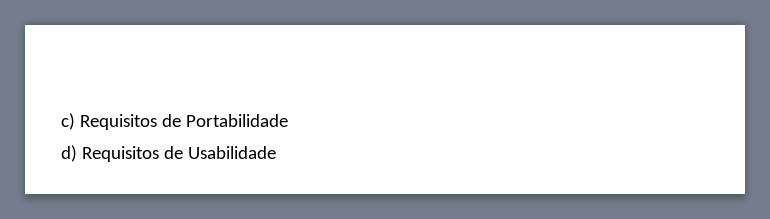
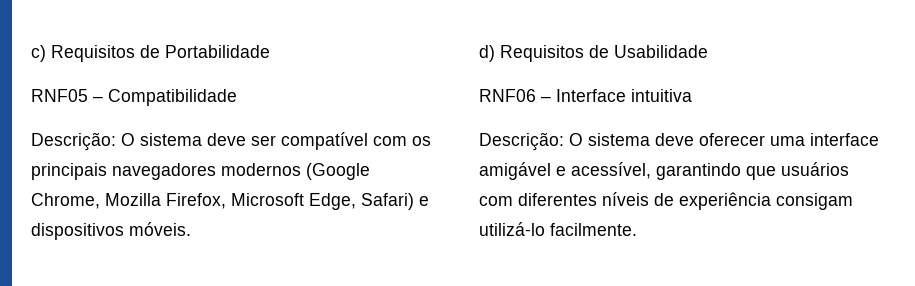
[61,145,276,162] d) Requisitos de Usabilidade -> [31,89,237,106] [31,132,431,151] [31,163,370,180] [31,193,429,210] [31,222,191,240] [479,45,708,62] [479,89,692,102] [479,132,879,151] [479,162,849,180] [479,192,853,210] [479,222,637,236] RNF05 – Compatibilidade // Descrição: O sistema deve ser compatível com os principais navegadores modernos (Google Chrome, Mozilla Firefox, Microsoft Edge, Safari) e dispositivos móveis. // d) Requisitos de Usabilidade // RNF06 – Interface intuitiva // Descrição: O sistema deve oferecer uma interface amigável e acessível, garantindo que usuários com diferentes níveis de experiência consigam utilizá-lo facilmente.

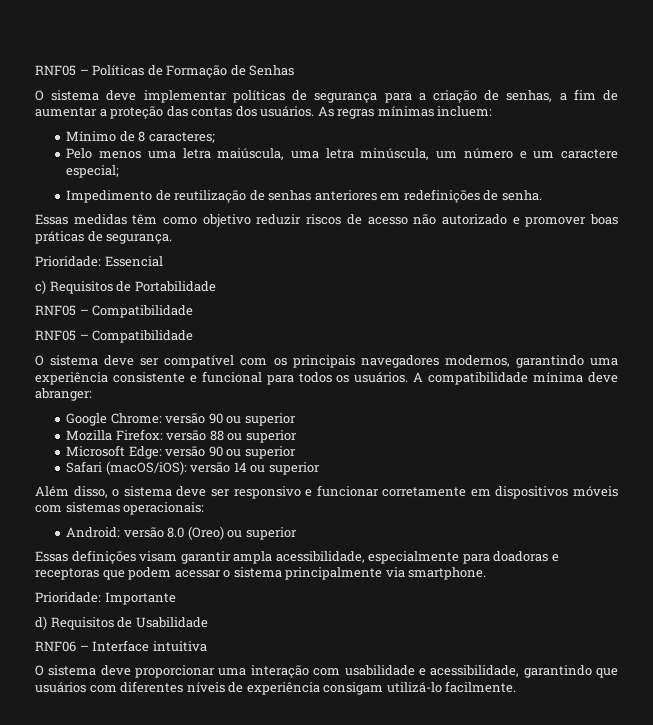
(31, 53) none -> [35,65,295,78] [35,89,618,103] [35,106,493,119] [66,131,215,143] [66,148,619,160] [66,165,120,178] [66,189,542,203] [35,214,618,227] [35,231,173,244] [35,256,163,267] RNF05 – Políticas de Formação de Senhas // O sistema deve implementar políticas de segurança para a criação de senhas, a fim de aumentar a proteção das contas dos usuários. As regras mínimas incluem: // Mínimo de 8 caracteres; // Pelo menos uma letra maiúscula, uma letra minúscula, um número e um caractere especial; // Impedimento de reutilização de senhas anteriores em redefinições de senha. // Essas medidas têm como objetivo reduzir riscos de acesso não autorizado e promover boas práticas de segurança. // Prioridade: Essencial //
[31,132,116,151] Descrição: -> [35,330,194,343] RNF05 – Compatibilidade //
[221,163,370,180] [31,193,429,210] [31,222,191,240] modernos (Google Chrome, Mozilla Firefox, Microsoft Edge, Safari) e dispositivos móveis. -> [444,355,618,368] [35,371,619,385] [35,388,92,401] [66,413,296,426] [66,429,297,443] [66,445,296,459] [66,461,320,475] [35,485,618,499] [35,502,205,515] [66,526,297,540] [35,550,559,564] [35,567,487,580] [35,592,176,605] modernos, garantindo uma experiência consistente e funcional para todos os usuários. A compatibilidade mínima deve abranger: // Google Chrome: versão 90 ou superior // Mozilla Firefox: versão 88 ou superior // Microsoft Edge: versão 90 ou superior // Safari (macOS/iOS): versão 14 ou superior // Além disso, o sistema deve ser responsivo e funcionar corretamente em dispositivos móveis com sistemas operacionais: // Android: versão 8.0 (Oreo) ou superior // Essas definições visam garantir ampla acessibilidade, especialmente para doadoras e receptoras que podem acessar o sistema principalmente via smartphone. // Prioridade: Importante
[479,132,879,151] [479,162,651,180] Descrição: O sistema deve oferecer uma interface amigável e acessível, -> [35,665,520,678] O sistema deve proporcionar uma interação com usabilidade e acessibilidade,

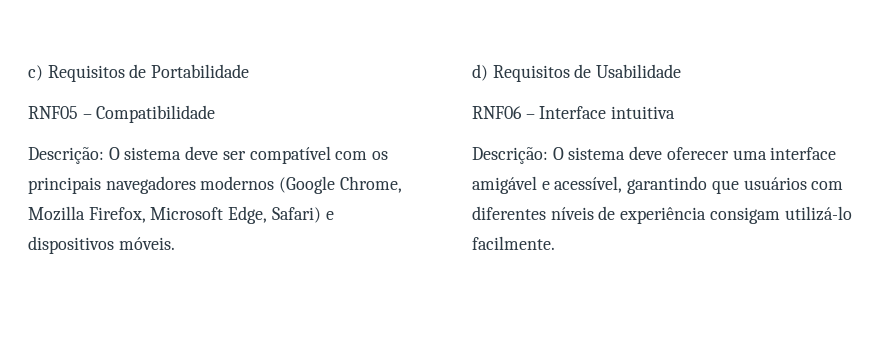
[35,65,295,78] [35,89,618,103] [35,106,493,119] [66,131,215,143] [66,148,619,160] [66,165,120,178] [66,189,542,203] [35,214,618,227] [35,231,173,244] [35,256,163,267] RNF05 – Políticas de Formação de Senhas // O sistema deve implementar políticas de segurança para a criação de senhas, a fim de aumentar a proteção das contas dos usuários. As regras mínimas incluem: // Mínimo de 8 caracteres; // Pelo menos uma letra maiúscula, uma letra minúscula, um número e um caractere especial; // Impedimento de reutilização de senhas anteriores em redefinições de senha. // Essas medidas têm como objetivo reduzir riscos de acesso não autorizado e promover boas práticas de segurança. // Prioridade: Essencial // -> (28, 73) none
[35,330,194,343] RNF05 – Compatibilidade // -> [28,147,104,164] Descrição:
[444,355,618,368] [35,371,619,385] [35,388,92,401] [66,413,296,426] [66,429,297,443] [66,445,296,459] [66,461,320,475] [35,485,618,499] [35,502,205,515] [66,526,297,540] [35,550,559,564] [35,567,487,580] [35,592,176,605] modernos, garantindo uma experiência consistente e funcional para todos os usuários. A compatibilidade mínima deve abranger: // Google Chrome: versão 90 ou superior // Mozilla Firefox: versão 88 ou superior // Microsoft Edge: versão 90 ou superior // Safari (macOS/iOS): versão 14 ou superior // Além disso, o sistema deve ser responsivo e funcionar corretamente em dispositivos móveis com sistemas operacionais: // Android: versão 8.0 (Oreo) ou superior // Essas definições visam garantir ampla acessibilidade, especialmente para doadoras e receptoras que podem acessar o sistema principalmente via smartphone. // Prioridade: Importante -> [200,176,402,194] [28,206,334,224] [28,236,175,254] modernos (Google Chrome, Mozilla Firefox, Microsoft Edge, Safari) e dispositivos móveis.
[35,665,520,678] O sistema deve proporcionar uma interação com usabilidade e acessibilidade, -> [472,146,837,164] [472,176,623,194] Descrição: O sistema deve oferecer uma interface amigável e acessível,

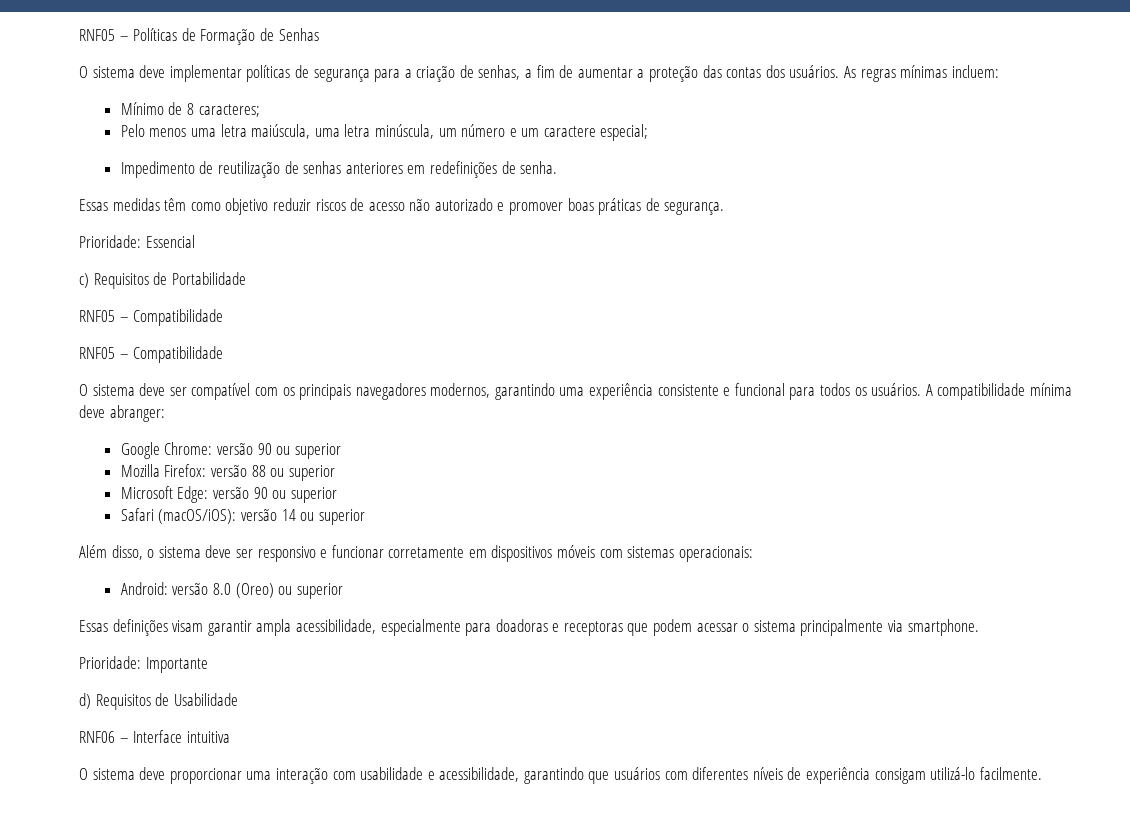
(28, 73) none -> [79,28,319,45] [79,65,999,82] [120,102,260,117] [120,124,649,141] [120,161,558,178] [79,198,725,215] [79,235,195,248] RNF05 – Políticas de Formação de Senhas // O sistema deve implementar políticas de segurança para a criação de senhas, a fim de aumentar a proteção das contas dos usuários. As regras mínimas incluem: // Mínimo de 8 caracteres; // Pelo menos uma letra maiúscula, uma letra minúscula, um número e um caractere especial; // Impedimento de reutilização de senhas anteriores em redefinições de senha. // Essas medidas têm como objetivo reduzir riscos de acesso não autorizado e promover boas práticas de segurança. // Prioridade: Essencial //
[28,147,104,164] Descrição: -> [79,346,224,363] RNF05 – Compatibilidade //
[200,176,402,194] [28,206,334,224] [28,236,175,254] modernos (Google Chrome, Mozilla Firefox, Microsoft Edge, Safari) e dispositivos móveis. -> [430,383,1072,400] [79,405,165,422] [120,442,341,459] [120,464,335,481] [120,486,337,503] [120,508,365,525] [79,545,753,562] [120,582,343,599] [79,619,979,636] [79,656,208,673] modernos, garantindo uma experiência consistente e funcional para todos os usuários. A compatibilidade mínima deve abranger: // Google Chrome: versão 90 ou superior // Mozilla Firefox: versão 88 ou superior // Microsoft Edge: versão 90 ou superior // Safari (macOS/iOS): versão 14 ou superior // Além disso, o sistema deve ser responsivo e funcionar corretamente em dispositivos móveis com sistemas operacionais: // Android: versão 8.0 (Oreo) ou superior // Essas definições visam garantir ampla acessibilidade, especialmente para doadoras e receptoras que podem acessar o sistema principalmente via smartphone. // Prioridade: Importante
[472,146,837,164] [472,176,623,194] Descrição: O sistema deve oferecer uma interface amigável e acessível, -> [79,767,520,784] O sistema deve proporcionar uma interação com usabilidade e acessibilidade,

